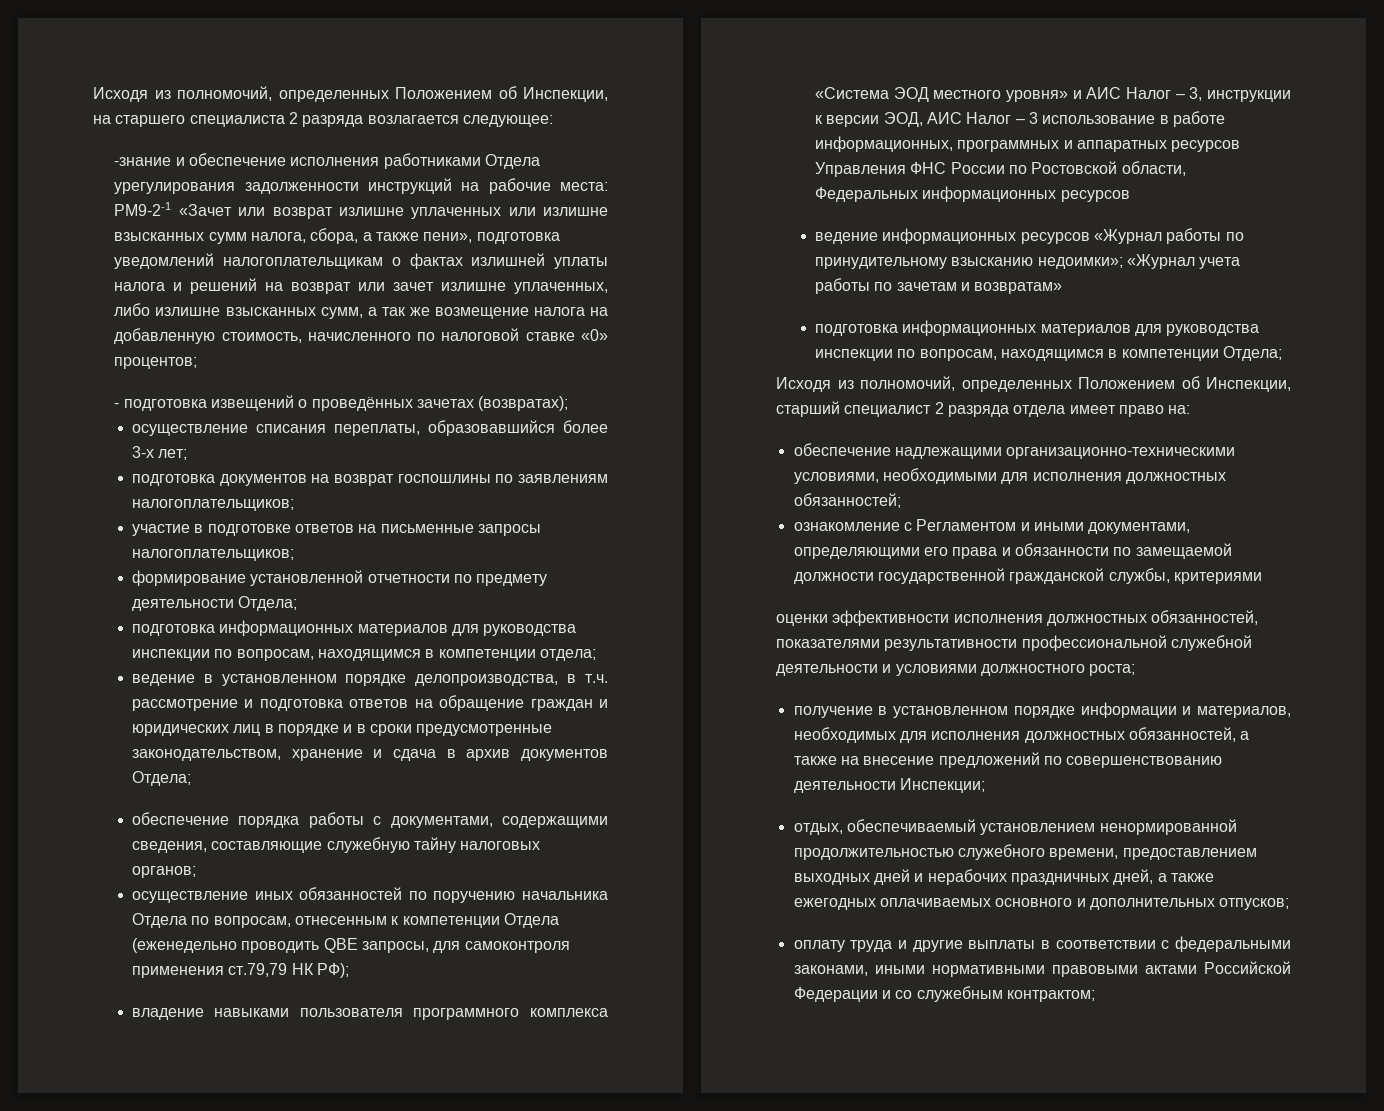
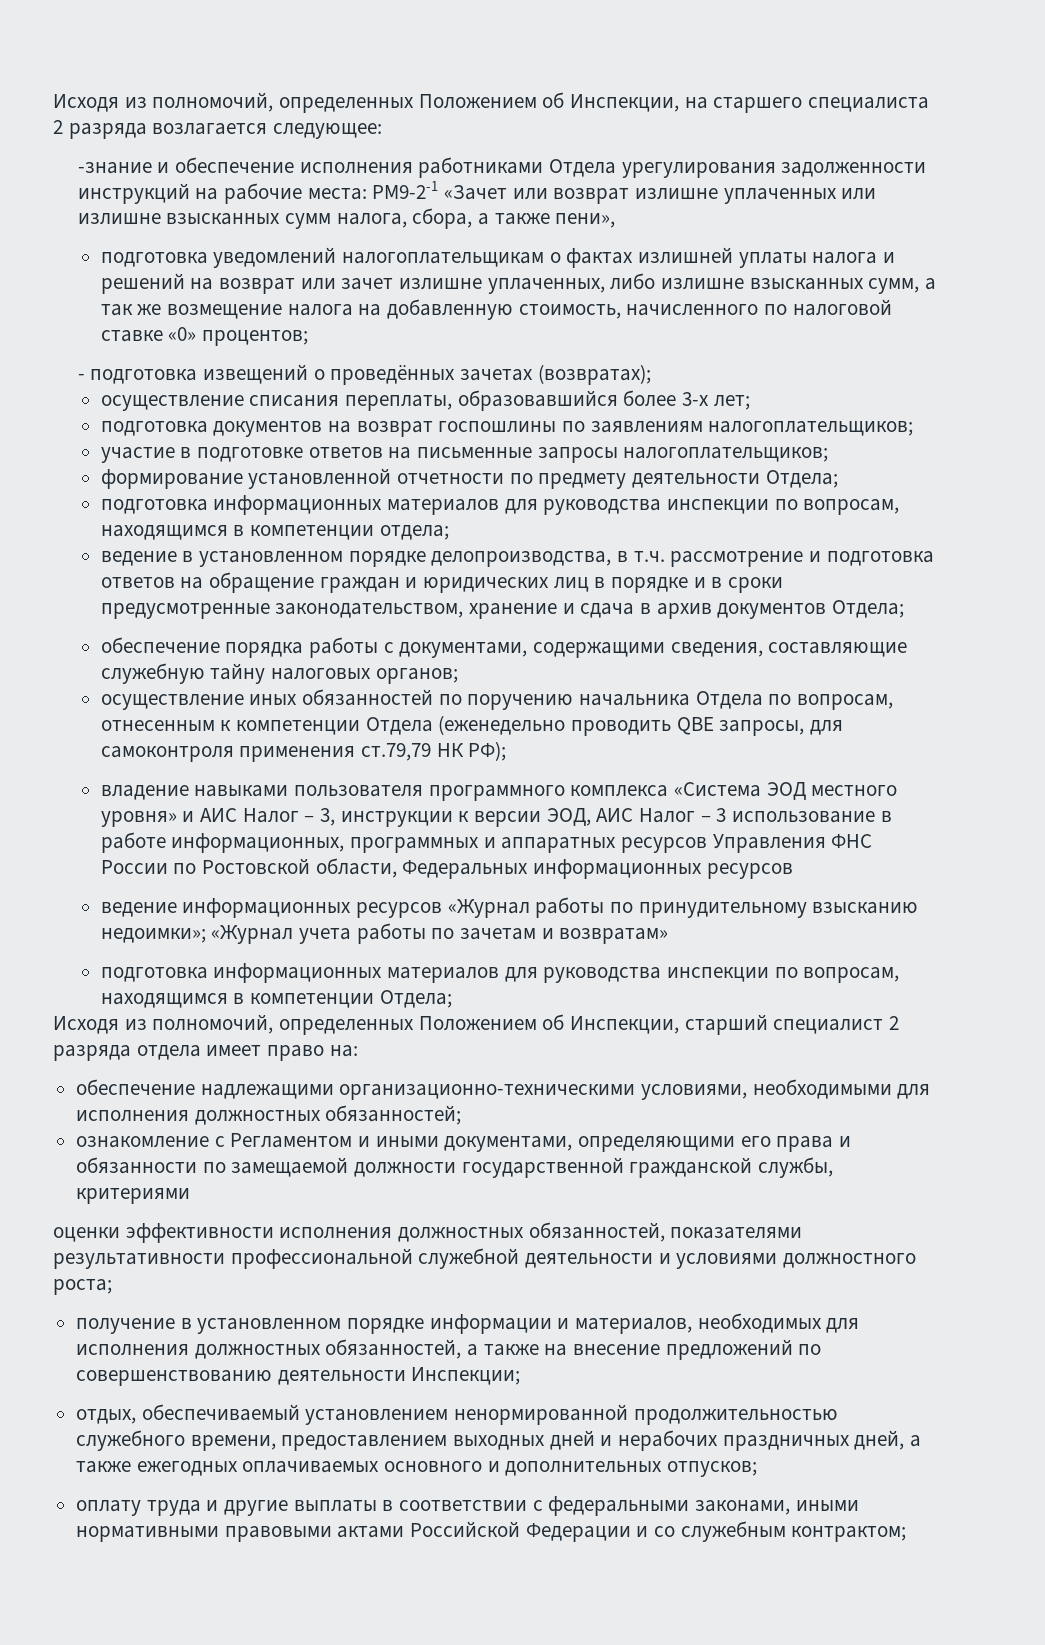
(473, 237) none -> (616, 220) //

